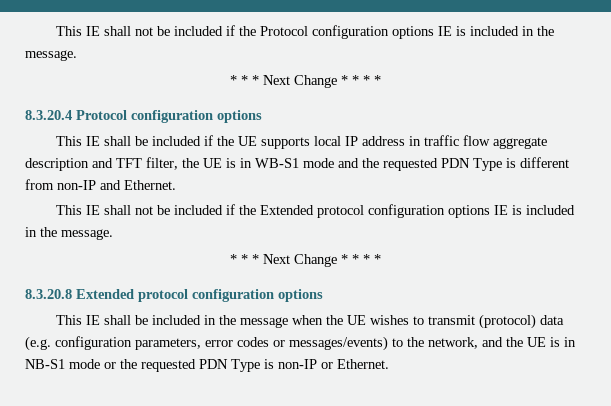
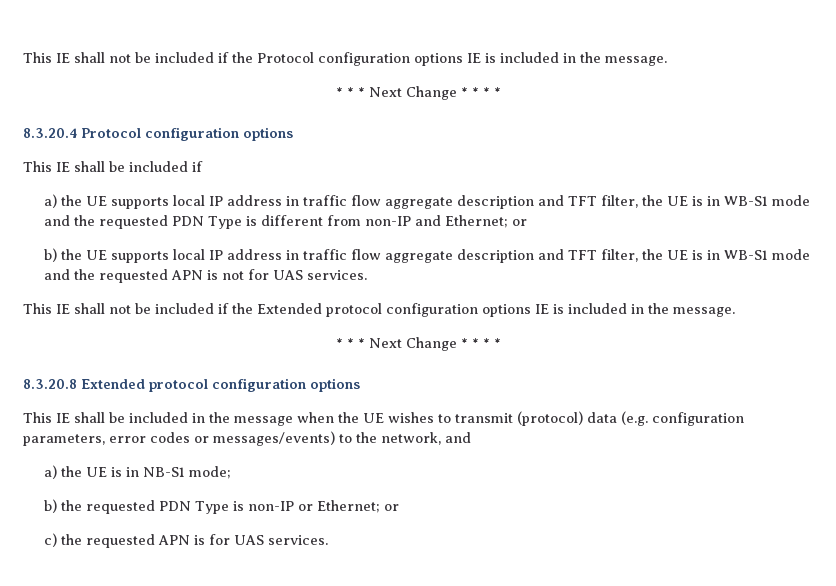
(213, 140) none -> [44,194,58,208] // a)
[124,180,176,190] Ethernet. -> [445,215,528,228] [44,248,811,263] [44,269,368,283] Ethernet; or // b) the UE supports local IP address in traffic flow aggregate description and TFT filter, the UE is in WB-S1 mode and the requested APN is not for UAS services.
(503, 342) none -> [44,465,58,479] // a)
[69,359,116,369] mode or -> [189,466,232,479] [44,499,58,513] mode; // b)
[337,359,389,369] Ethernet. -> [317,500,400,513] [44,533,329,548] Ethernet; or // c) the requested APN is for UAS services.

